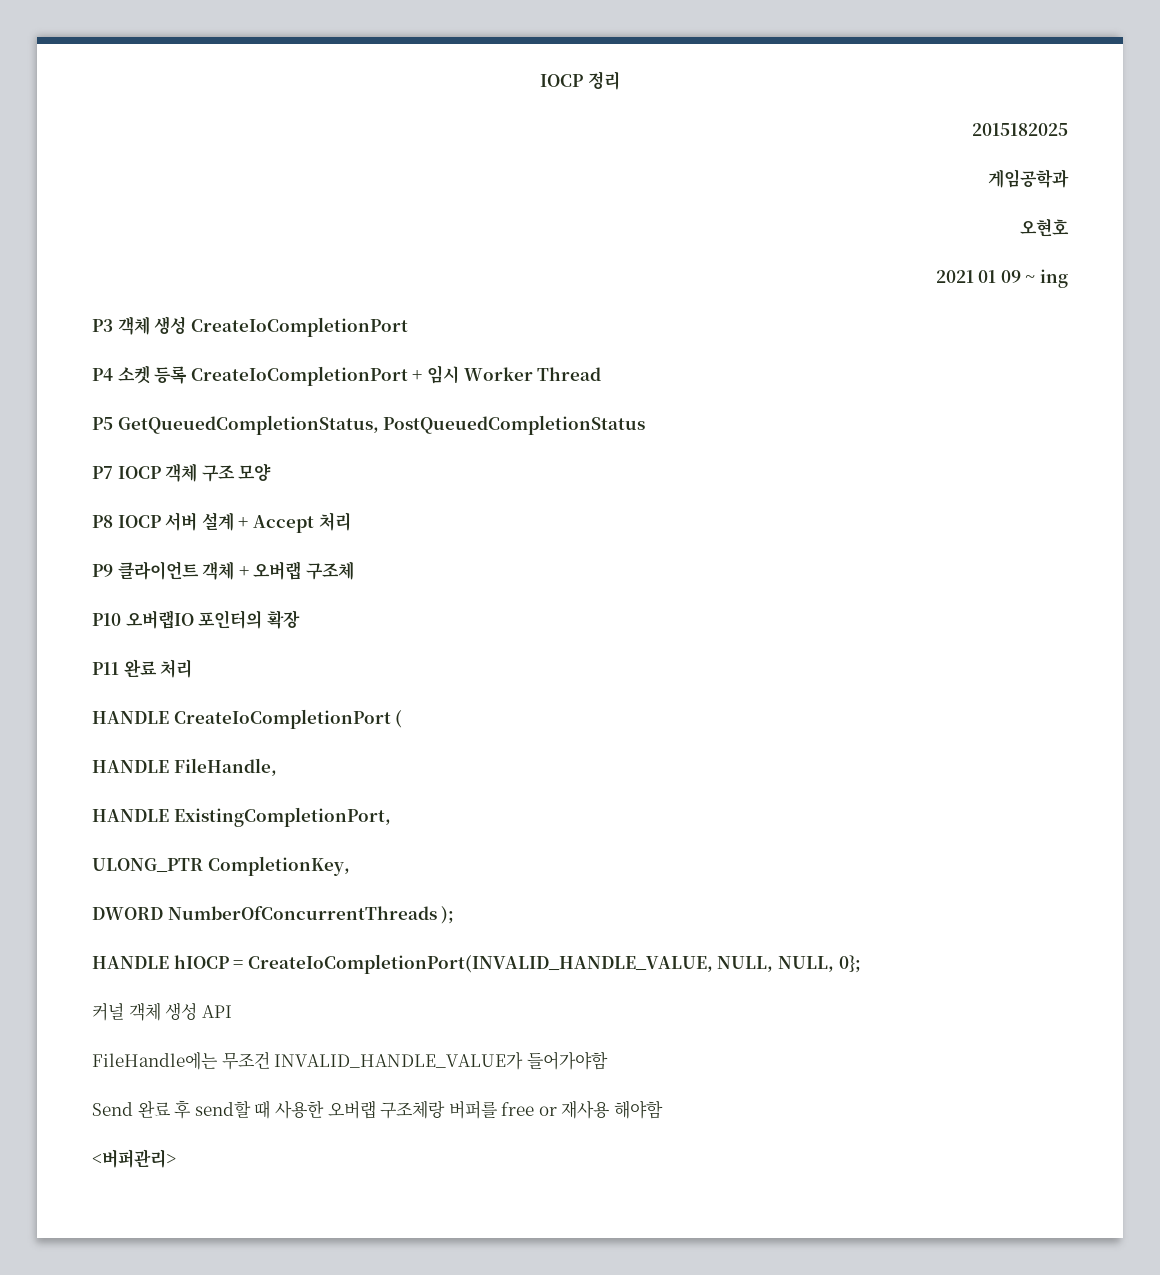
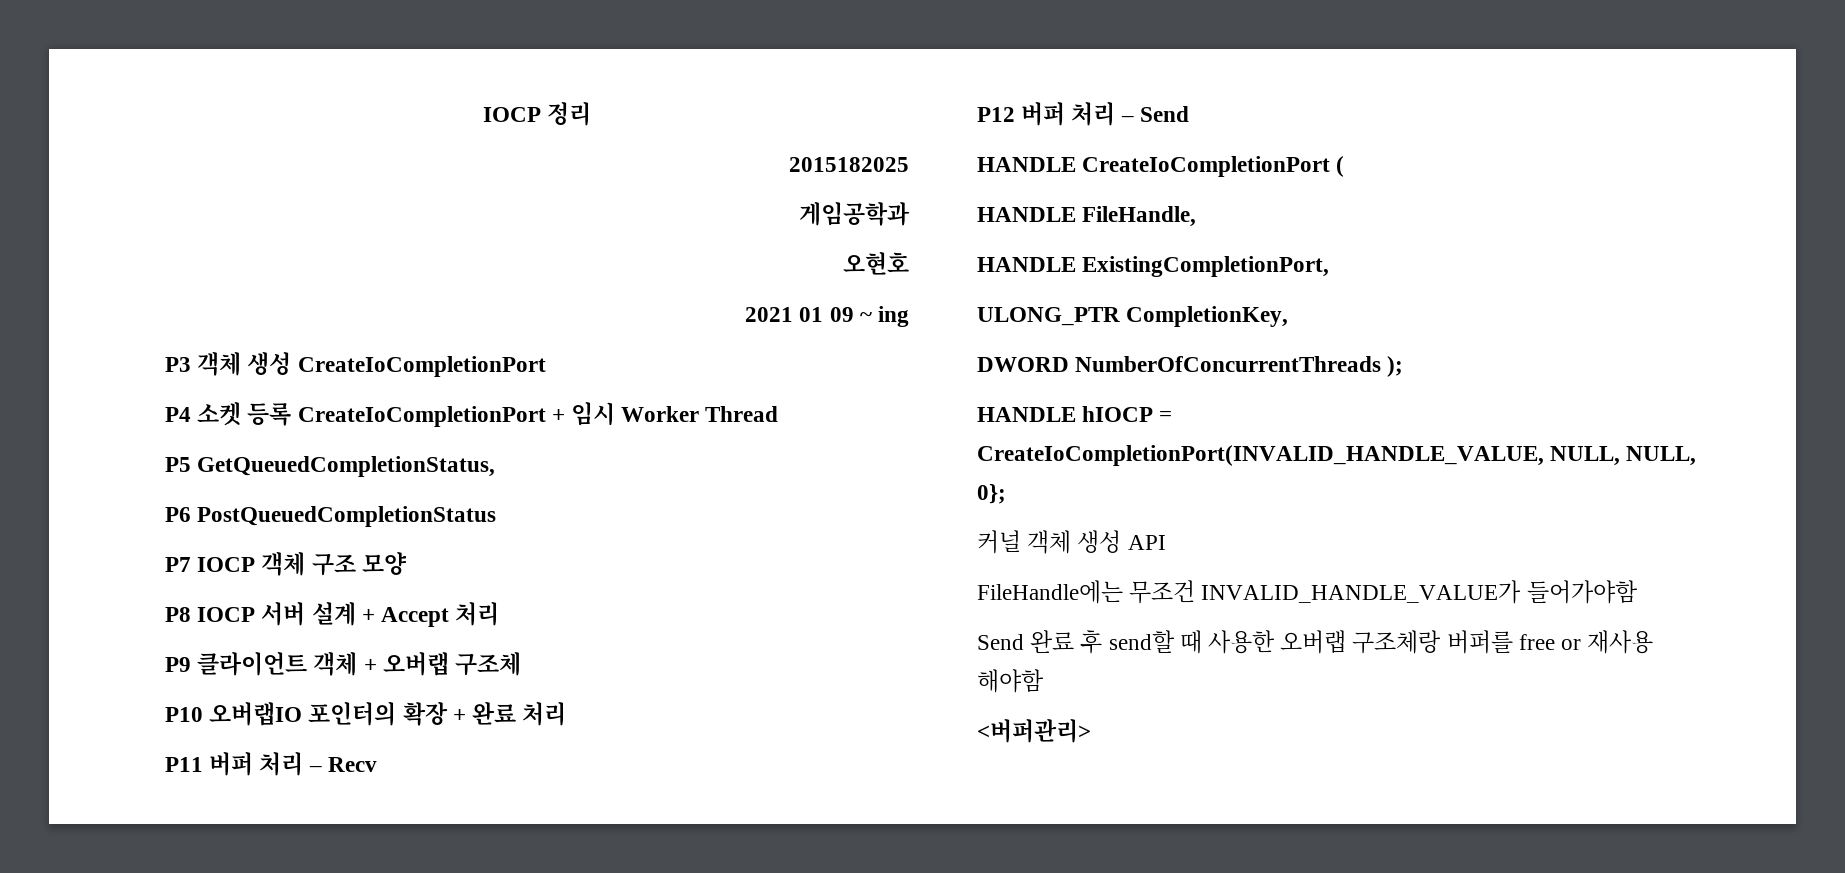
(379, 425) none -> [165,507,191,522] // P6
(300, 619) none -> [452,701,567,726] + 완료 처리
[123,659,193,678] 완료 처리 -> [209,752,377,776] [977,102,1189,126] 버퍼 처리 – Recv // P12 버퍼 처리 – Send

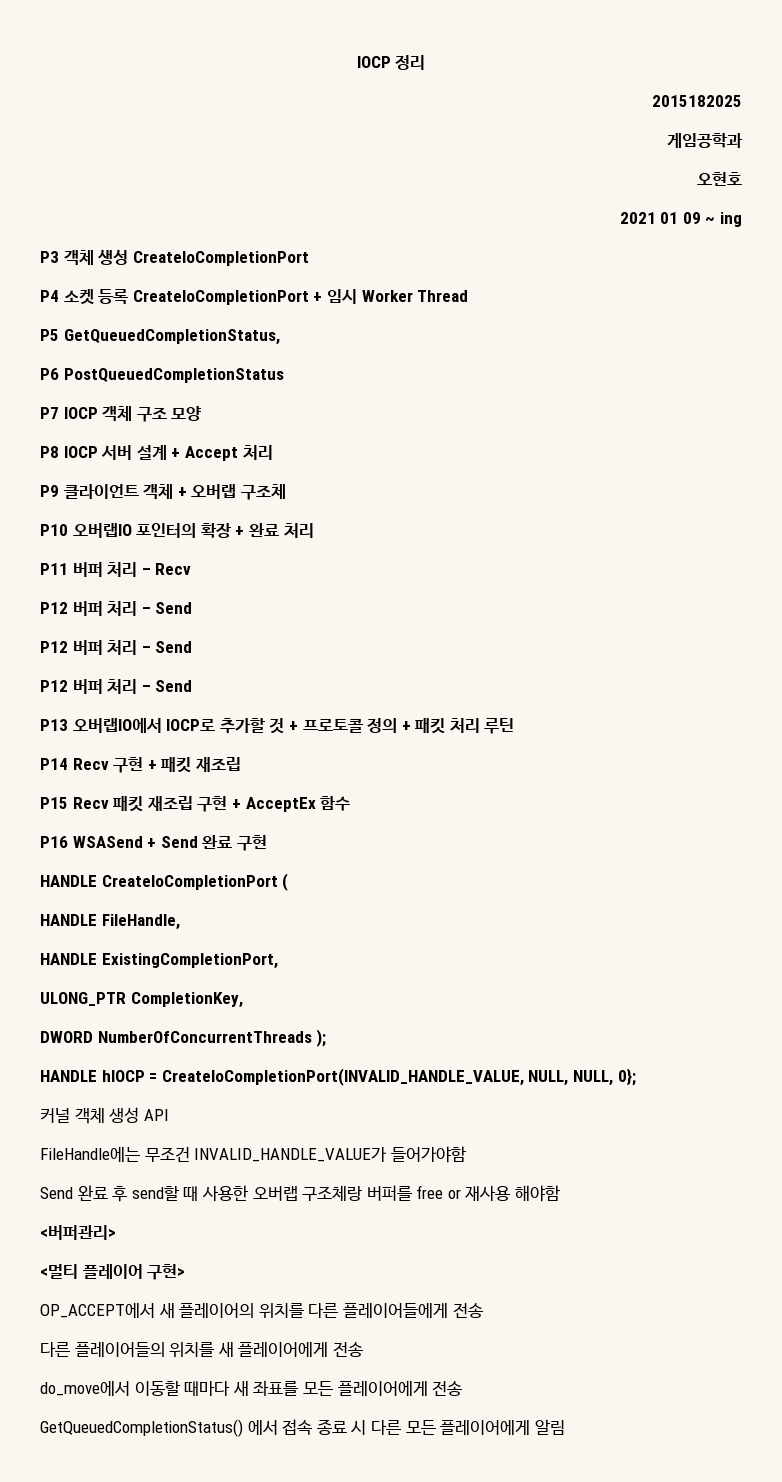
(1189, 114) none -> [40,640,193,655] [40,679,193,694] [40,718,515,734] [40,757,241,773] [40,796,351,812] [40,835,267,851] // P12 버퍼 처리 – Send // P12 버퍼 처리 – Send // P13 오버랩IO에서 IOCP로 추가할 것 + 프로토콜 정의 + 패킷 처리 루틴 // P14 Recv 구현 + 패킷 재조립 // P15 Recv 패킷 재조립 구현 + AcceptEx 함수 // P16 WSASend + Send 완료 구현
(1091, 731) none -> [40,1264,186,1280] [40,1303,483,1319] [40,1342,363,1358] [40,1380,463,1396] [40,1419,565,1437] // <멀티 플레이어 구현> // OP_ACCEPT에서 새 플레이어의 위치를 다른 플레이어들에게 전송 // 다른 플레이어들의 위치를 새 플레이어에게 전송 // do_move에서 이동할 때마다 새 좌표를 모든 플레이어에게 전송 // GetQueuedCompletionStatus() 에서 접속 종료 시 다른 모든 플레이어에게 알림

